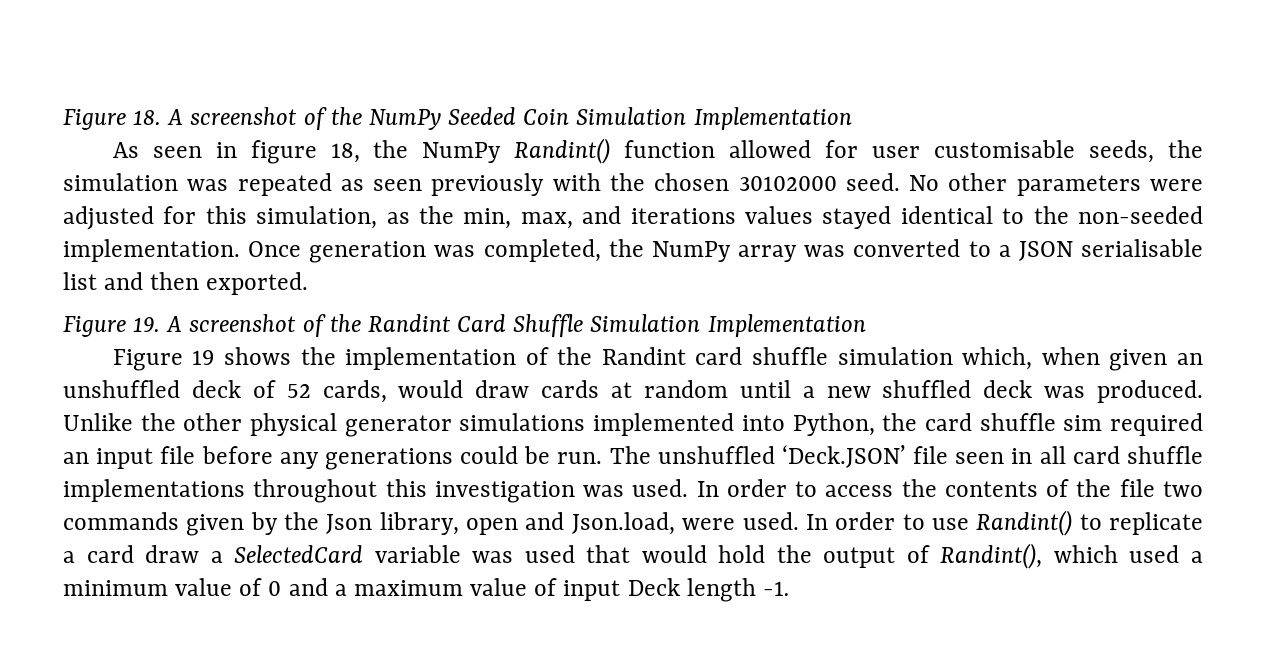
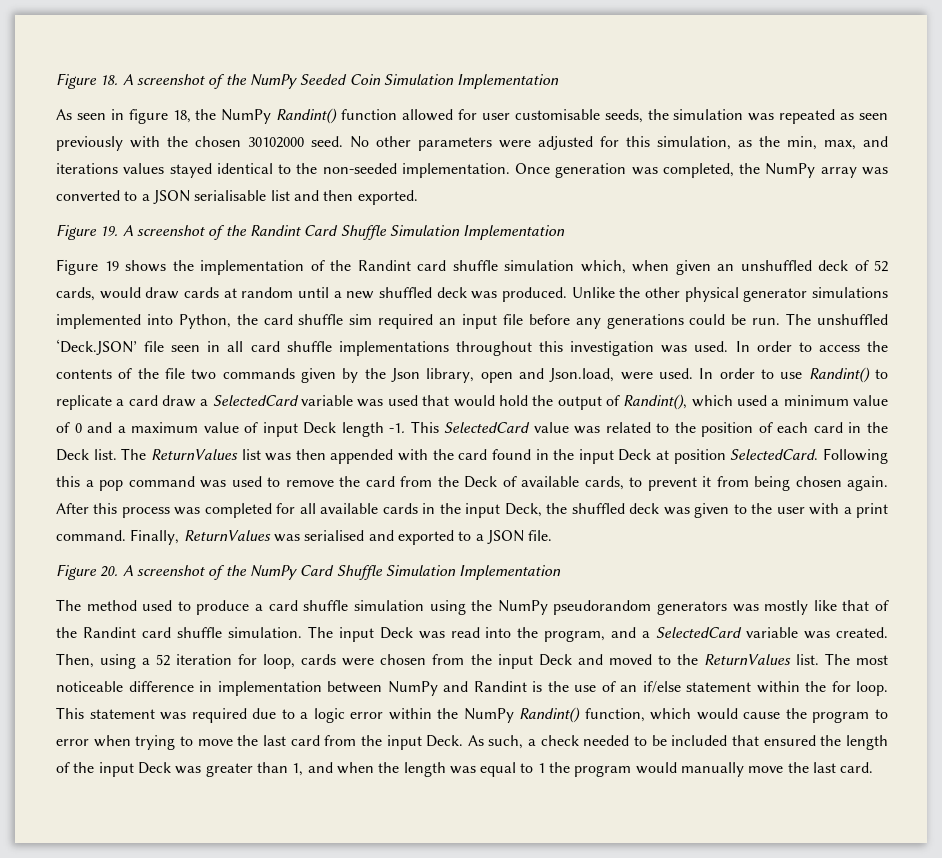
(790, 588) none -> [410,421,888,437] [56,448,889,464] [56,476,888,491] [56,503,889,518] [56,529,553,545] [56,564,562,580] [56,599,889,615] [56,626,889,642] [56,653,888,669] [56,681,888,696] [56,707,888,723] [56,735,889,750] [56,762,874,777] This SelectedCard value was related to the position of each card in the Deck list. The ReturnValues list was then appended with the card found in the input Deck at position SelectedCard. Following this a pop command was used to remove the card from the Deck of available cards, to prevent it from being chosen again. After this process was completed for all available cards in the input Deck, the shuffled deck was given to the user with a print command. Finally, ReturnValues was serialised and exported to a JSON file. // Figure 20. A screenshot of the NumPy Card Shuffle Simulation Implementation // The method used to produce a card shuffle simulation using the NumPy pseudorandom generators was mostly like that of the Randint card shuffle simulation. The input Deck was read into the program, and a SelectedCard variable was created. Then, using a 52 iteration for loop, cards were chosen from the input Deck and moved to the ReturnValues list. The most noticeable difference in implementation between NumPy and Randint is the use of an if/else statement within the for loop. This statement was required due to a logic error within the NumPy Randint() function, which would cause the program to error when trying to move the last card from the input Deck. As such, a check needed to be included that ensured the length of the input Deck was greater than 1, and when the length was equal to 1 the program would manually move the last card.

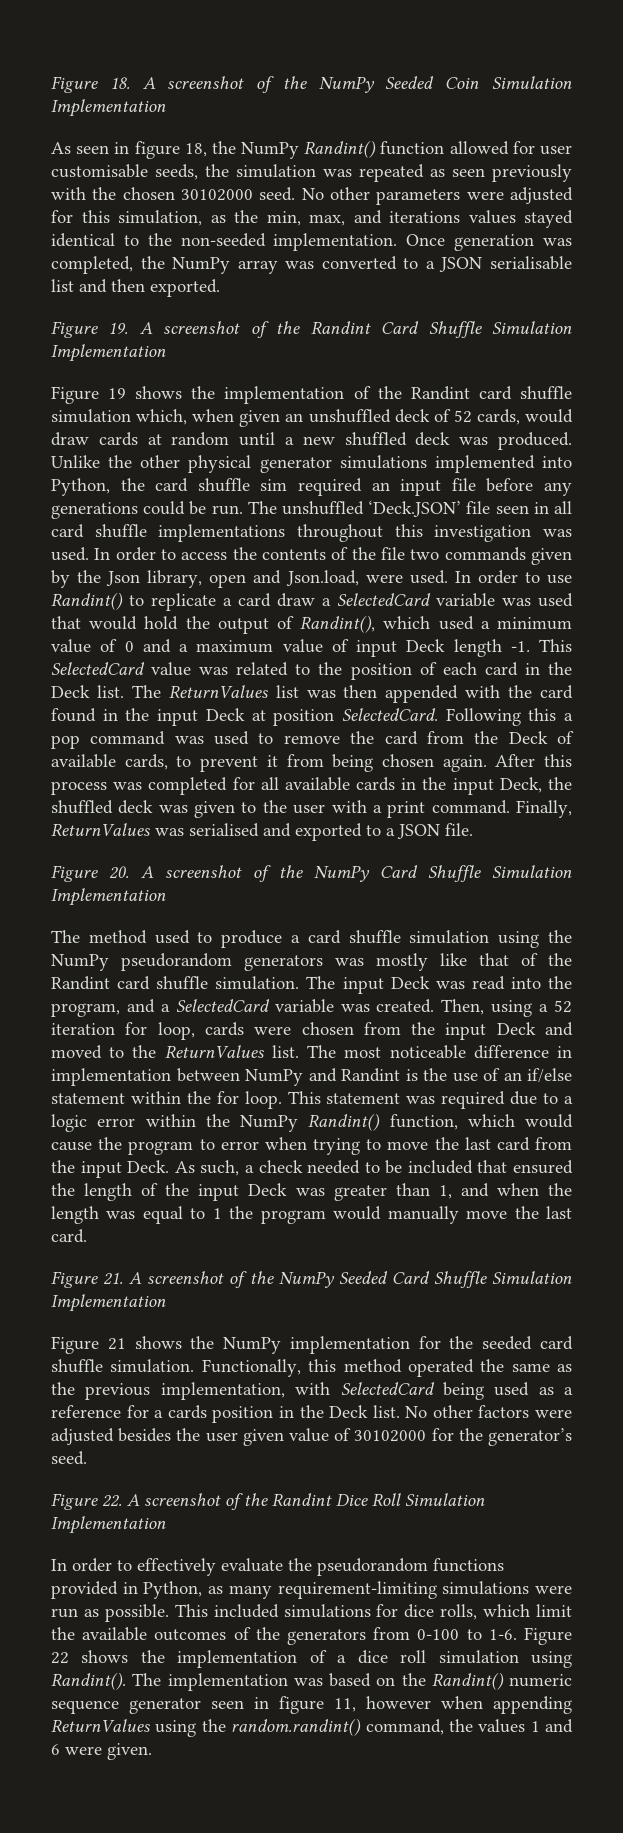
(874, 767) none -> [51,1271,572,1288] [51,1294,166,1312] [51,1336,573,1354] [51,1359,572,1377] [51,1382,573,1400] [51,1405,572,1423] [51,1428,572,1446] [51,1451,87,1465] [51,1493,485,1510] [51,1516,166,1534] [51,1558,504,1576] [51,1581,572,1599] [51,1604,572,1622] [51,1627,572,1645] [51,1650,572,1668] [51,1672,572,1691] [51,1696,572,1714] [51,1718,573,1737] [51,1743,152,1760] // Figure 21. A screenshot of the NumPy Seeded Card Shuffle Simulation Implementation // Figure 21 shows the NumPy implementation for the seeded card shuffle simulation. Functionally, this method operated the same as the previous implementation, with SelectedCard being used as a reference for a cards position in the Deck list. No other factors were adjusted besides the user given value of 30102000 for the generator’s seed. // Figure 22. A screenshot of the Randint Dice Roll Simulation Implementation // In order to effectively evaluate the pseudorandom functions provided in Python, as many requirement-limiting simulations were run as possible. This included simulations for dice rolls, which limit the available outcomes of the generators from 0-100 to 1-6. Figure 22 shows the implementation of a dice roll simulation using Randint(). The implementation was based on the Randint() numeric sequence generator seen in figure 11, however when appending ReturnValues using the random.randint() command, the values 1 and 6 were given.

